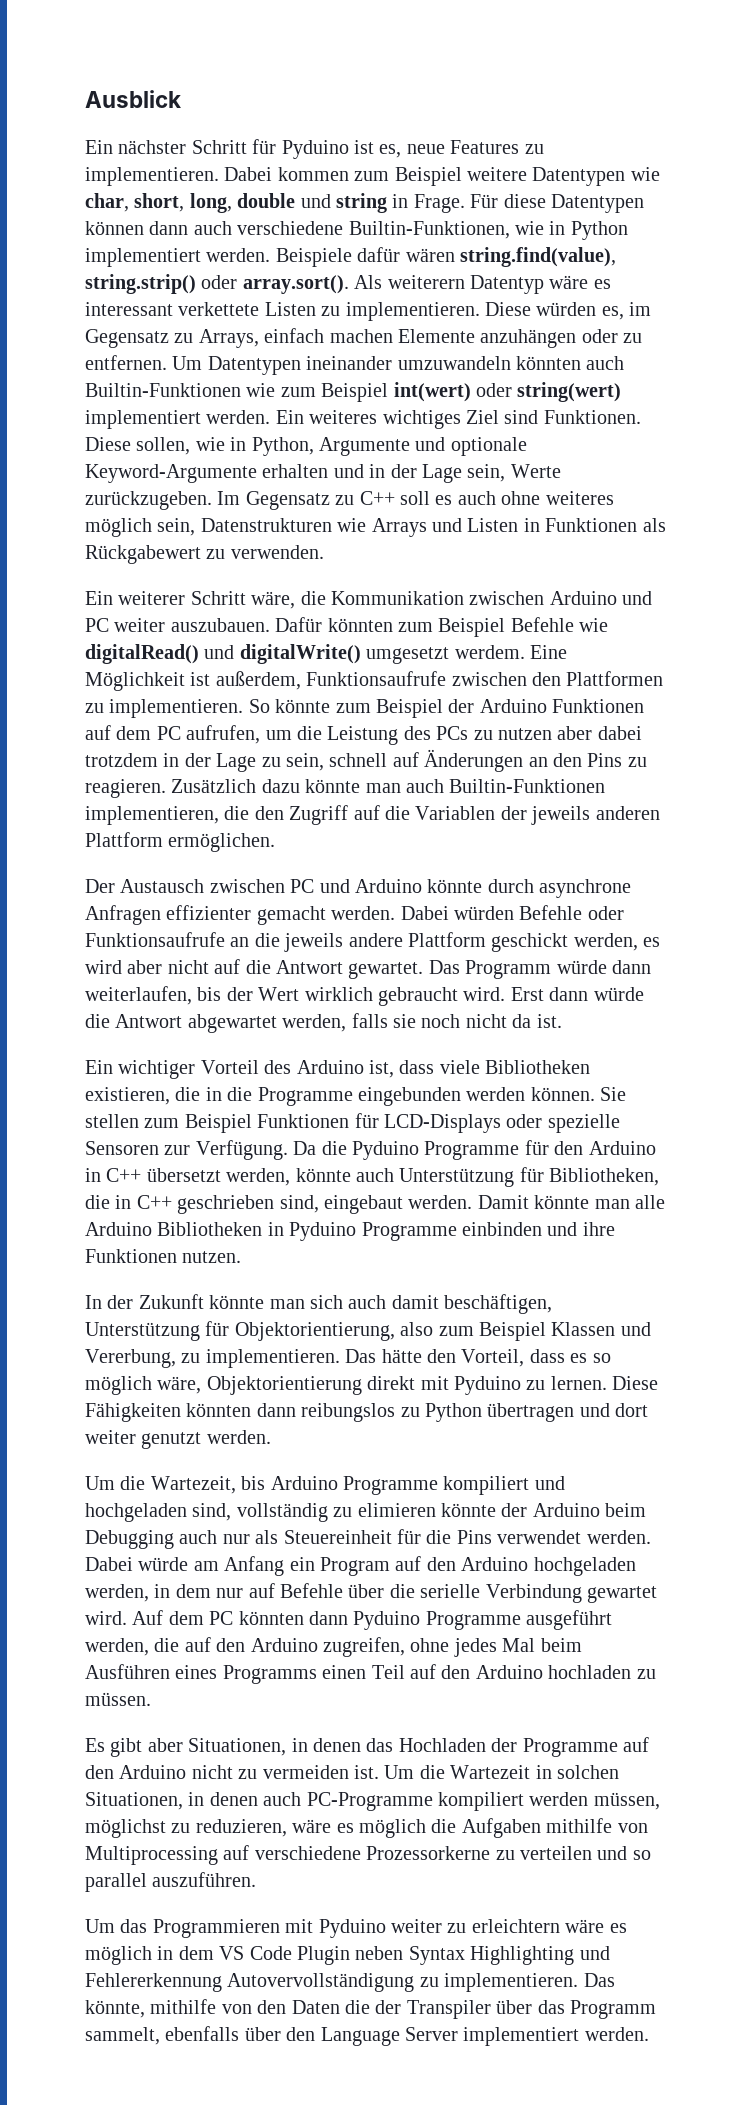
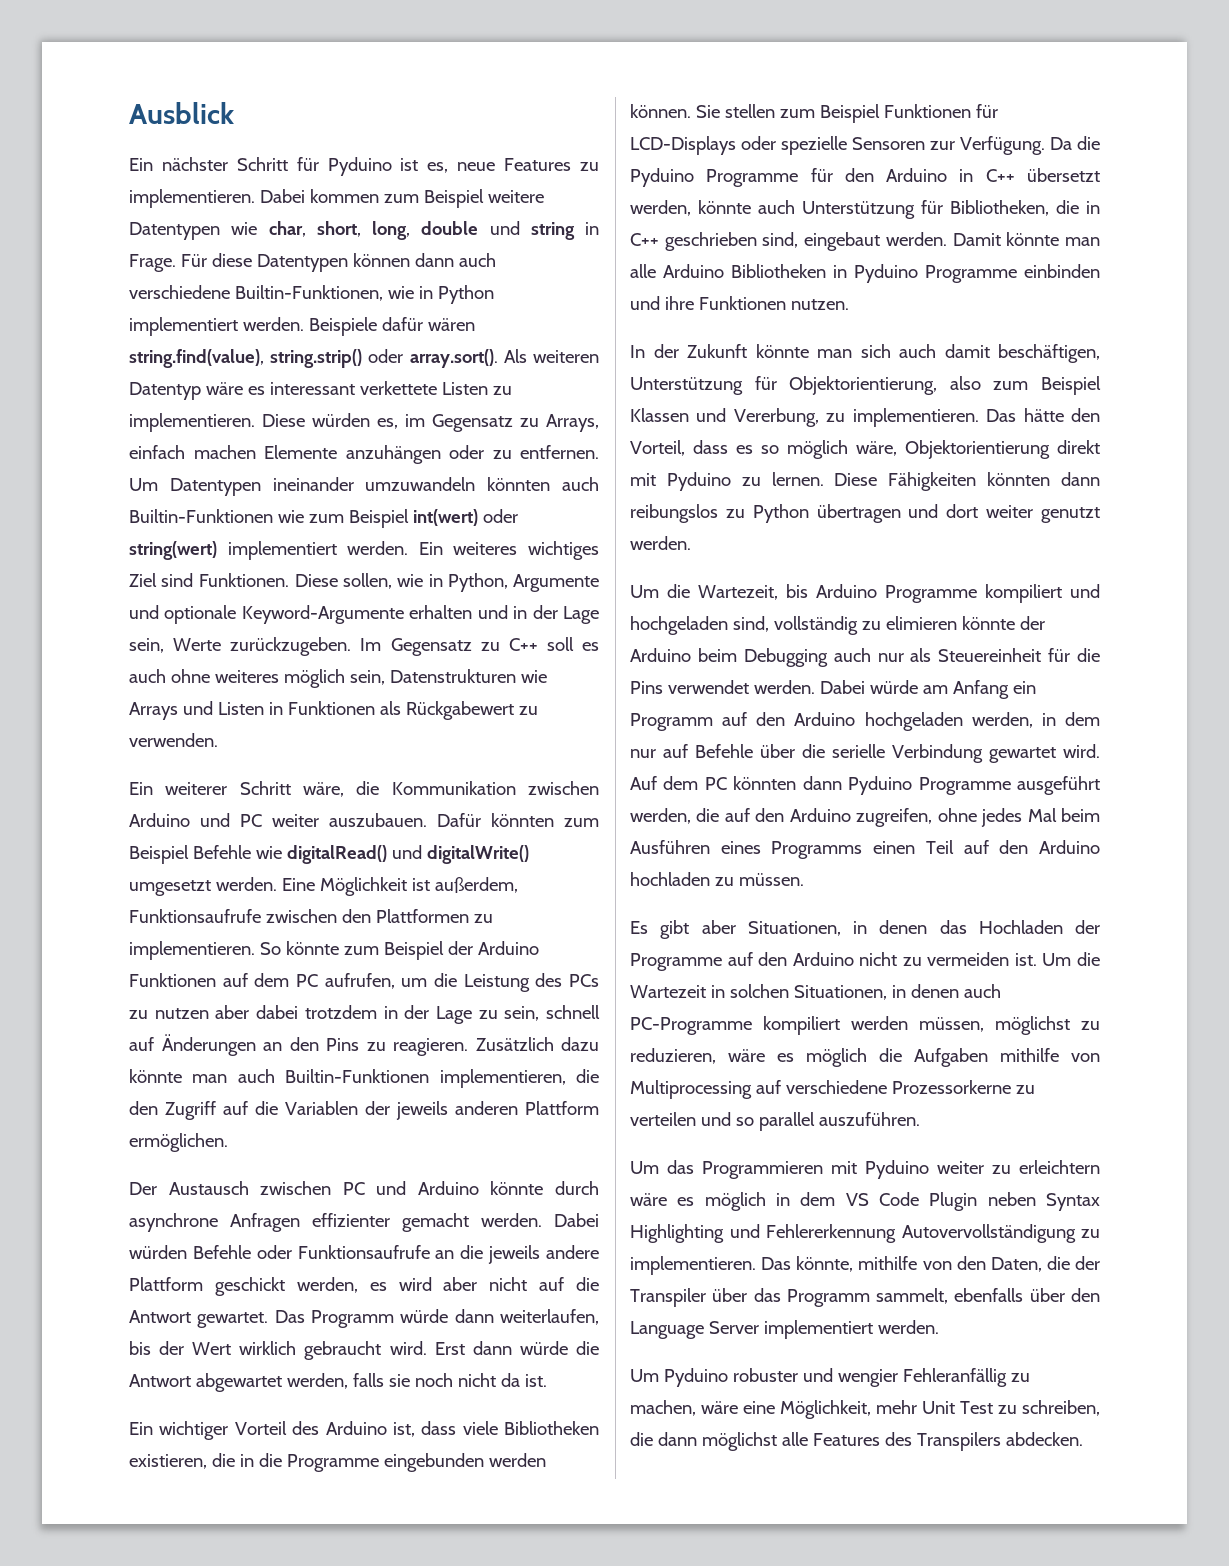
[387,275,465,289] weiterern -> [533,350,599,363] weiteren
[454,645,525,659] werdem. -> [215,877,277,891] werden.
[320,1557,390,1576] Program -> [630,713,713,731] Programm
[291,2000,340,2014] Daten -> [990,1257,1042,1272] Daten,
(649, 2034) none -> [630,1368,1030,1387] [630,1400,1100,1419] [630,1432,1083,1451] // Um Pyduino robuster und wengier Fehleranfällig zu machen, wäre eine Möglichkeit, mehr Unit Test zu schreiben, die dann möglichst alle Features des Transpilers abdecken.

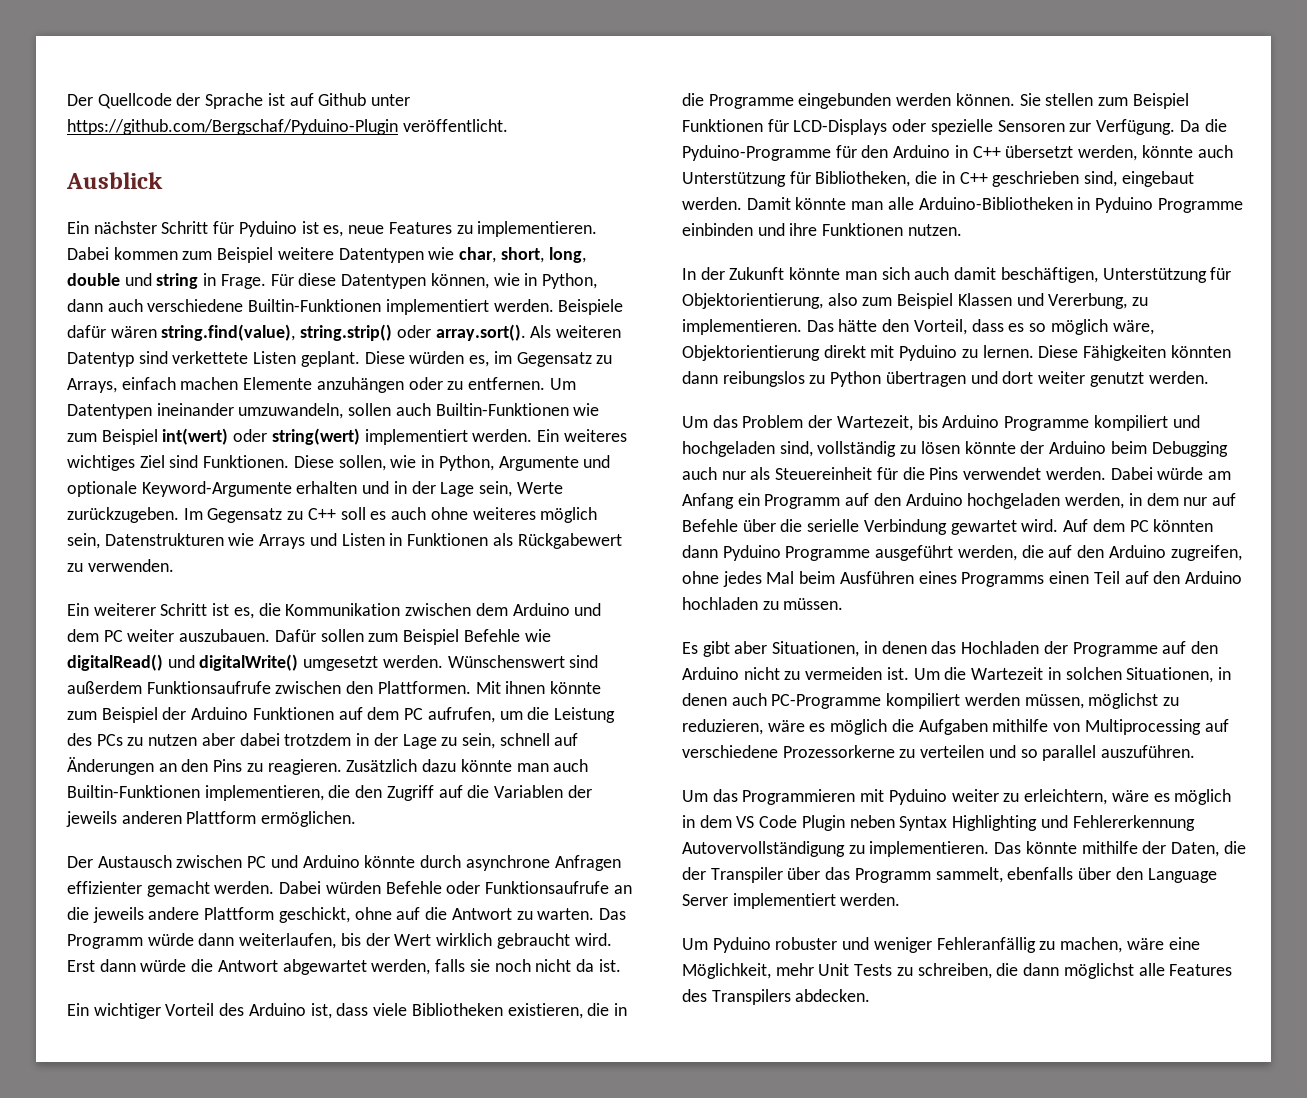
(129, 113) none -> [67,93,411,109] [67,119,508,135] Der Quellcode der Sprache ist auf Github unter https://github.com/Bergschaf/Pyduino-Plugin veröffentlicht. //
[352,253,496,267] [129,285,494,304] können dann auch verschiedene Builtin-Funktionen, wie in Python -> [430,273,597,289] [67,299,382,312] können, wie in Python, dann auch verschiedene Builtin-Funktionen
[205,381,512,395] [129,413,255,432] wäre es interessant verkettete Listen zu implementieren. -> [138,351,360,367] sind verkettete Listen geplant.
[365,477,551,491] umzuwandeln könnten -> [238,403,392,419] umzuwandeln, sollen
[303,782,344,797] wäre, -> [212,603,254,619] ist es,
(599, 788) none -> [475,603,508,616] dem
(230, 820) none -> [67,629,99,642] dem
[491,813,554,827] könnten -> [320,629,364,642] sollen
[281,877,518,896] [129,909,493,923] [129,941,281,960] Eine Möglichkeit ist außerdem, Funktionsaufrufe zwischen den Plattformen zu implementieren. So -> [447,655,599,668] [67,681,546,694] Wünschenswert sind außerdem Funktionsaufrufe zwischen den Plattformen. Mit ihnen
[214,1277,528,1296] geschickt werden, es wird aber nicht -> [278,907,392,923] geschickt, ohne
[197,1312,269,1328] gewartet. -> [516,908,595,920] zu warten.
[630,168,799,187] Pyduino Programme -> [682,145,831,161] Pyduino-Programme
[663,264,826,278] Arduino Bibliotheken -> [918,197,1073,210] Arduino-Bibliotheken
[667,584,691,598] die -> [712,415,833,428] das Problem der
[885,616,957,630] elimieren -> [920,441,960,454] lösen
[1019,1160,1100,1174] erleichtern -> [1024,789,1108,805] erleichtern,
[796,1256,986,1272] könnte, mithilfe von den -> [1025,841,1167,854] könnte mithilfe der
[837,1369,898,1387] wengier -> [873,937,932,953] weniger
[960,1401,993,1414] Test -> [854,964,893,976] Tests

